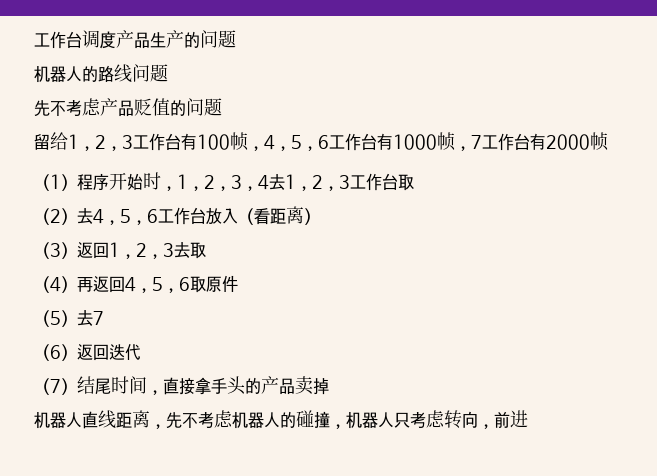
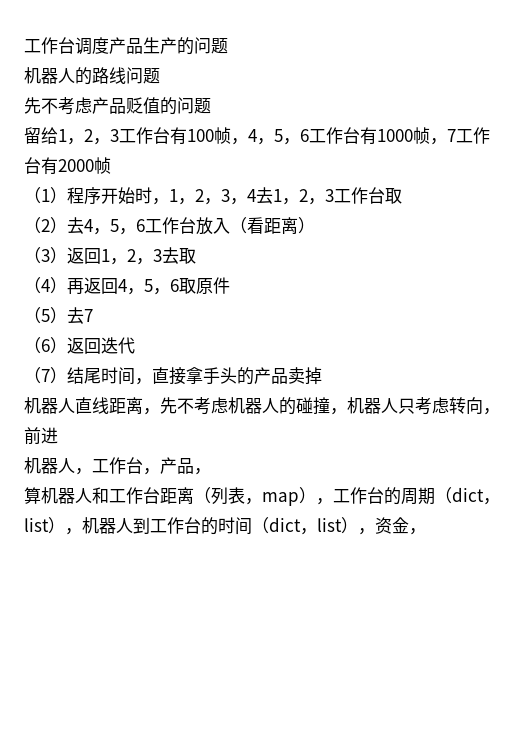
(528, 419) none -> [24,457,211,475] [24,487,500,506] [24,517,426,535] // 机器人，工作台，产品， // 算机器人和工作台距离（列表，map），工作台的周期（dict，list），机器人到工作台的时间（dict，list），资金，

